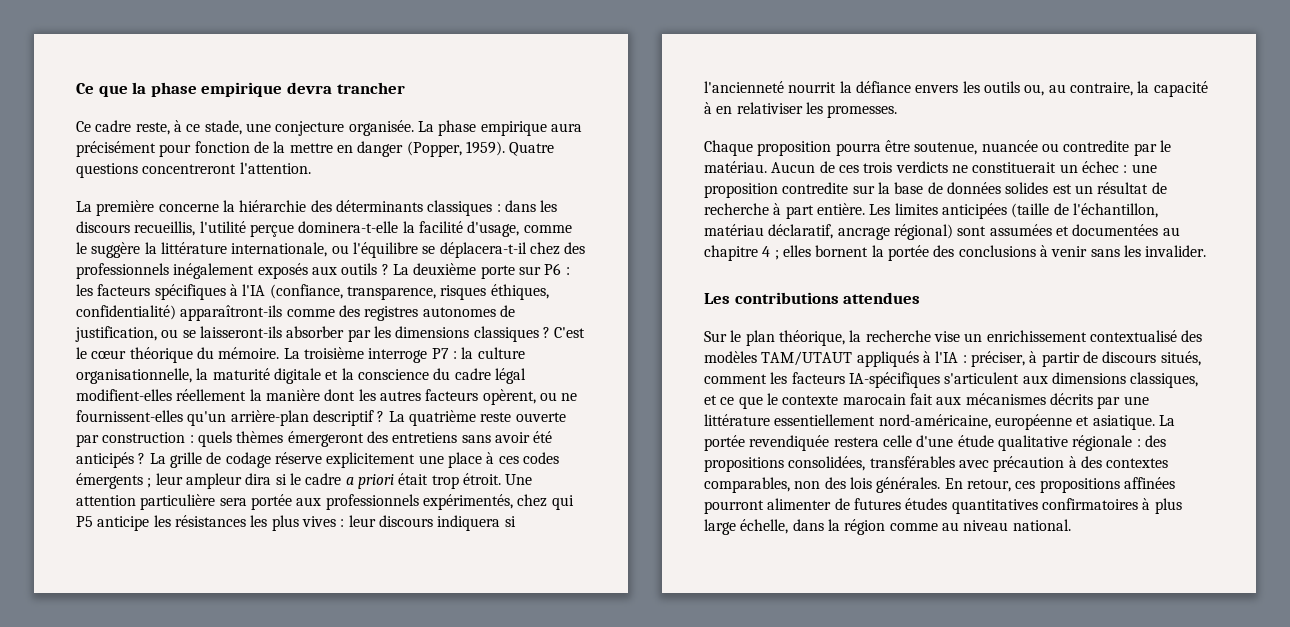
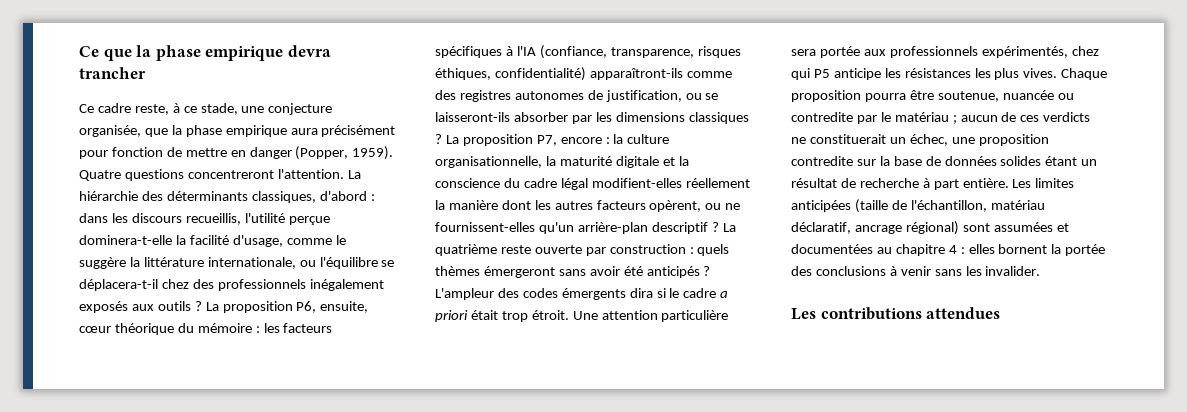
[348,120,434,136] organisée. La -> [79,125,182,137] organisée, que la
[273,141,286,153] la -> (182, 152) none
[76,200,235,216] // La première concerne la -> [347,170,361,179] La
[427,200,493,216] classiques -> [251,191,367,203] classiques, d'abord
[413,263,562,279] deuxième porte sur P6 -> [222,301,369,313] [79,323,252,335] proposition P6, ensuite, cœur théorique du mémoire
[554,327,586,338] [76,347,449,363] C'est le cœur théorique du mémoire. La troisième interroge P7 -> [445,134,602,146] La proposition P7, encore
[366,431,458,443] des entretiens -> (555, 272) none
[149,452,559,468] [76,473,242,489] La grille de codage réserve explicitement une place à ces codes émergents ; leur ampleur -> [435,288,626,300] L'ampleur des codes émergents
[301,515,516,531] [704,81,1208,97] [704,102,898,118] vives : leur discours indiquera si l'ancienneté nourrit la défiance envers les outils ou, au contraire, la capacité à en relativiser les promesses. // -> [1023,68,1058,78] vives.
[704,161,816,173] matériau. Aucun -> [894,112,998,124] matériau ; aucun
[863,162,893,173] trois -> (1040, 118) none
[1081,161,1128,173] échec : -> [909,134,948,146] échec,
[1052,184,1072,194] est -> [1045,156,1078,166] étant
[774,250,779,260] ; -> [960,247,965,254] :
[704,330,1203,346] [704,351,1201,367] [704,372,1199,388] [704,393,1149,409] [704,414,1175,430] [704,435,1166,451] [704,456,1169,472] [704,477,1175,493] [704,498,1182,514] [704,519,1071,535] // Sur le plan théorique, la recherche vise un enrichissement contextualisé des modèles TAM/UTAUT appliqués à l'IA : préciser, à partir de discours situés, comment les facteurs IA-spécifiques s'articulent aux dimensions classiques, et ce que le contexte marocain fait aux mécanismes décrits par une littérature essentiellement nord-américaine, européenne et asiatique. La portée revendiquée restera celle d'une étude qualitative régionale : des propositions consolidées, transférables avec précaution à des contextes comparables, non des lois générales. En retour, ces propositions affinées pourront alimenter de futures études quantitatives confirmatoires à plus large échelle, dans la région comme au niveau national. -> (1001, 313) none

